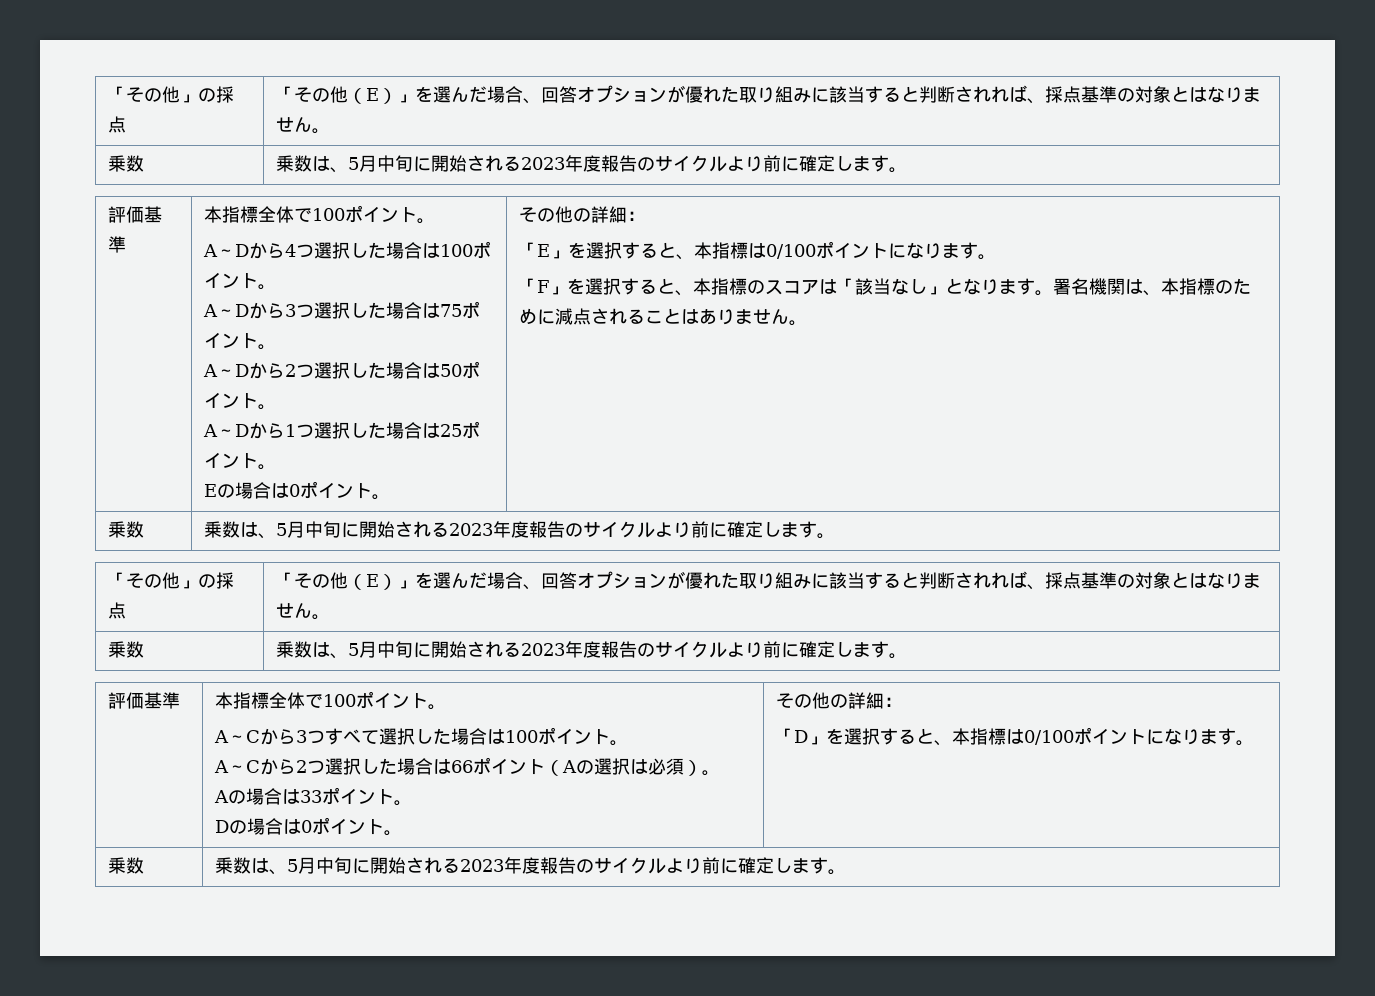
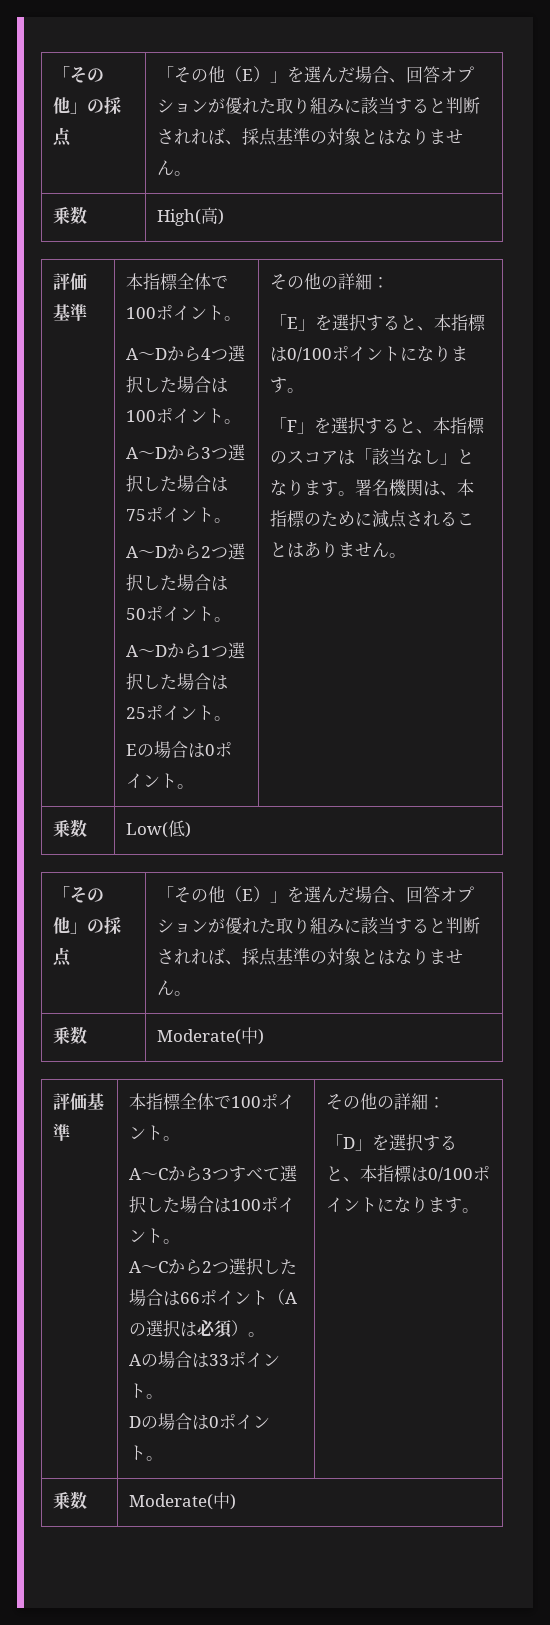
[275,155,907,173] 乗数は、5月中旬に開始される2023年度報告のサイクルより前に確定します。 -> [157,207,225,226] High(高)
[203,521,835,539] 乗数は、5月中旬に開始される2023年度報告のサイクルより前に確定します。 -> [126,820,192,838] Low(低)
[275,641,907,659] 乗数は、5月中旬に開始される2023年度報告のサイクルより前に確定します。 -> [157,1027,265,1045] Moderate(中)
[214,857,846,875] 乗数は、5月中旬に開始される2023年度報告のサイクルより前に確定します。 -> [129,1492,237,1510] Moderate(中)

